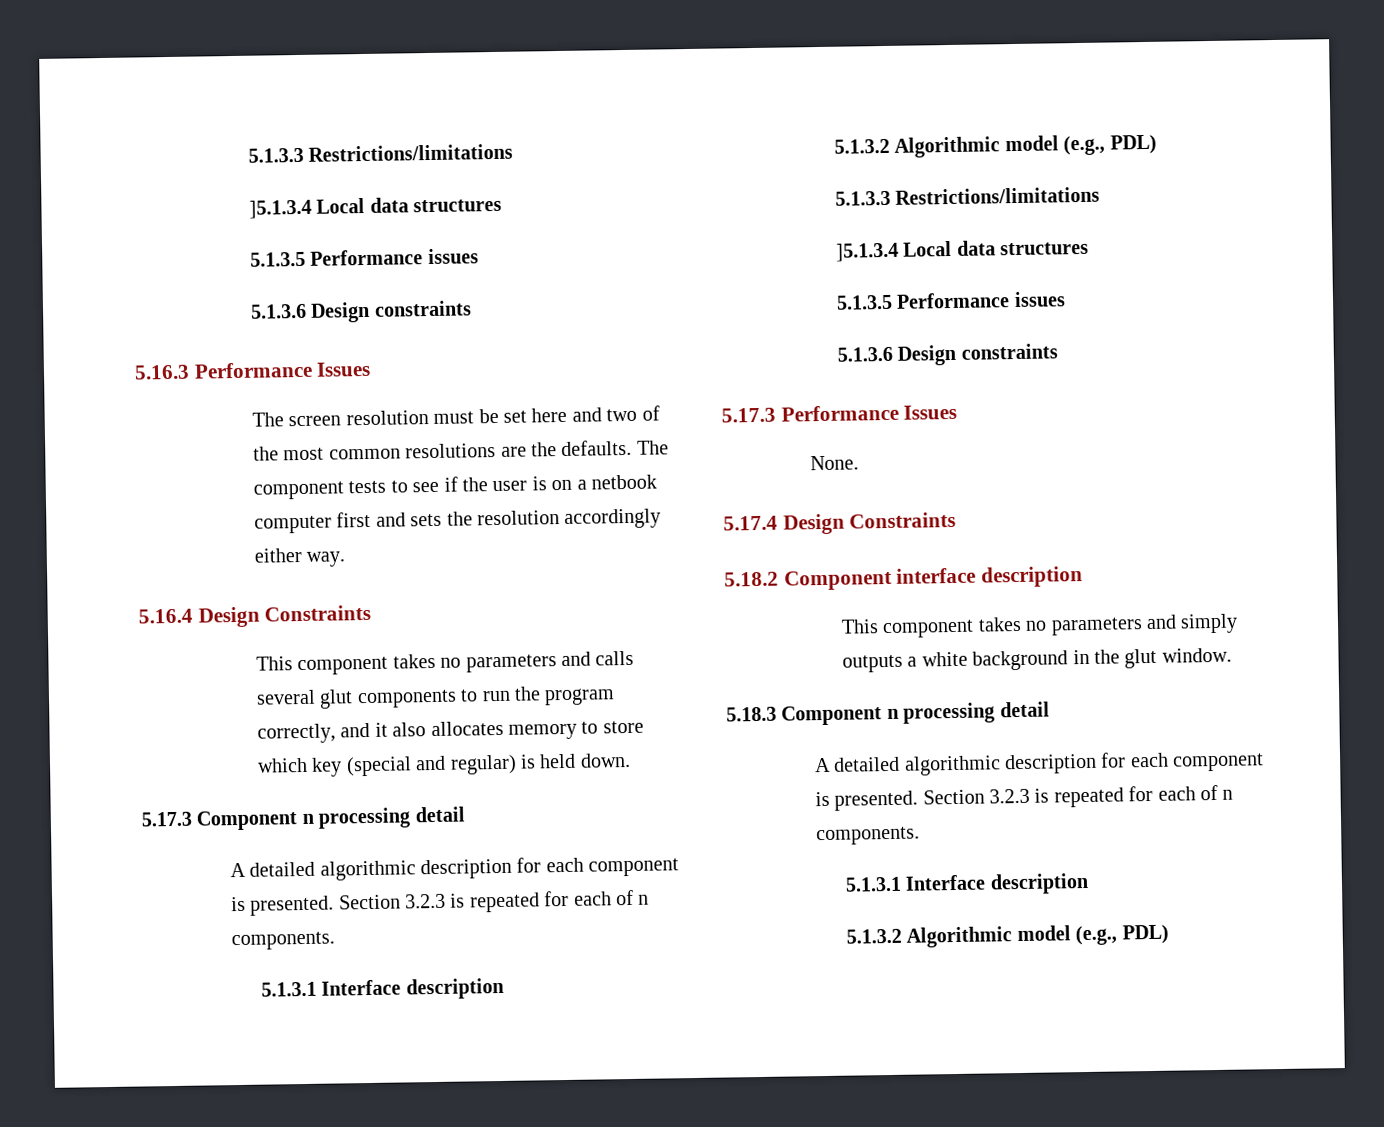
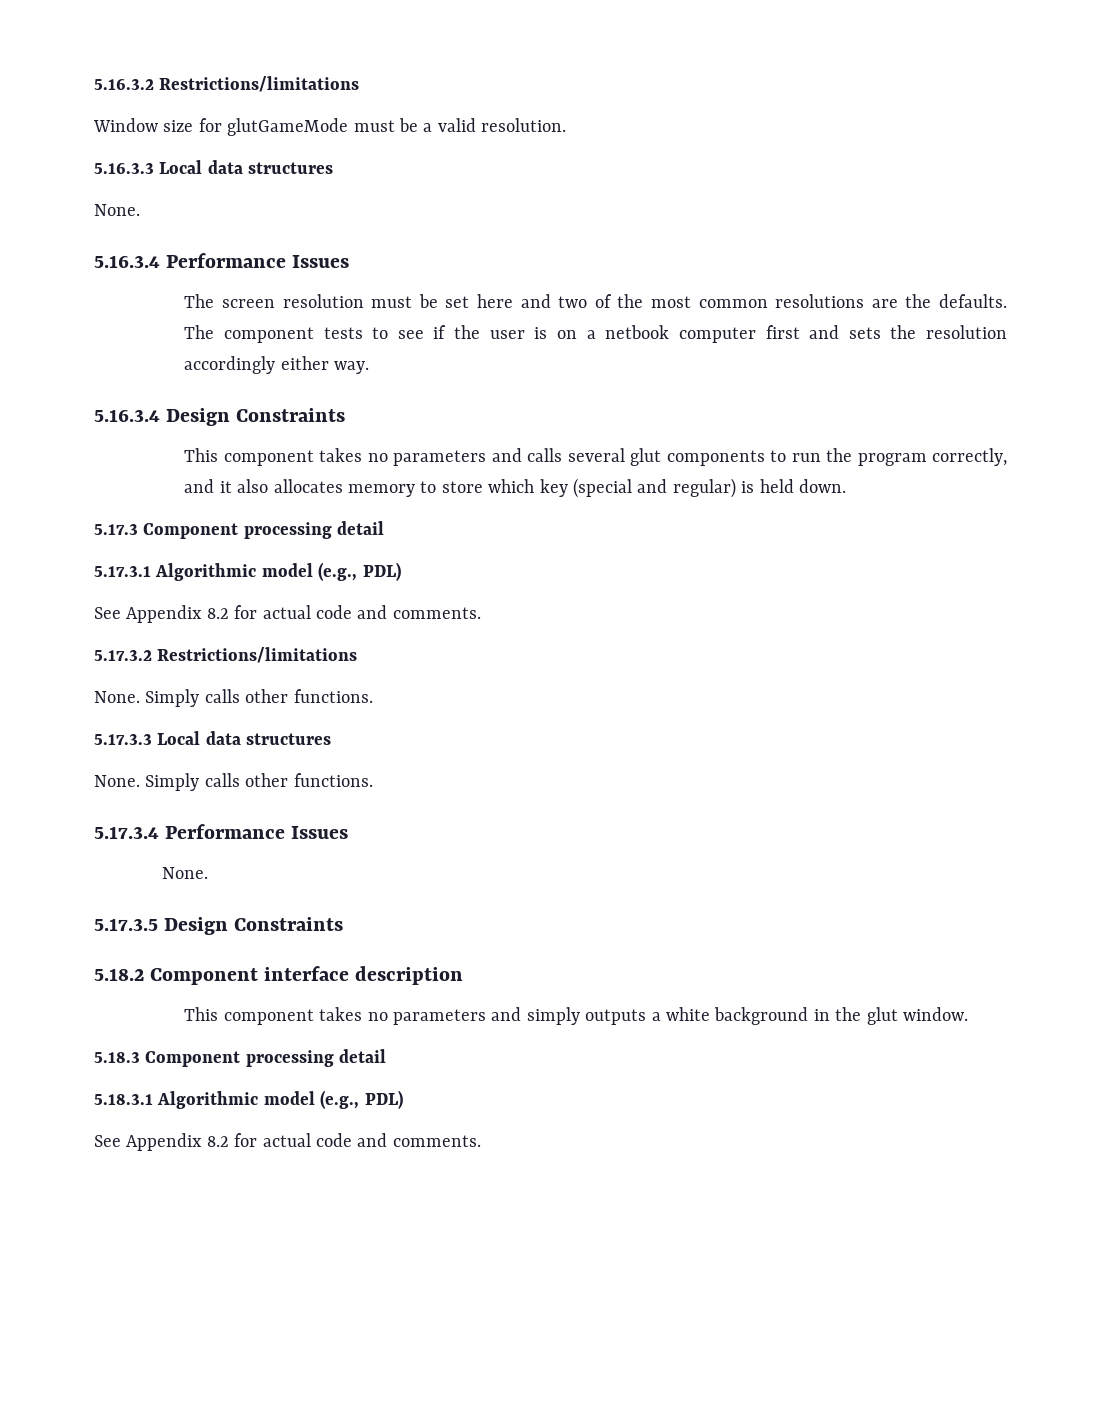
[248,143,514,163] [249,197,503,219] [250,248,479,267] [250,300,472,323] [134,364,190,380] 5.1.3.3 Restrictions/limitations // ]5.1.3.4 Local data structures // 5.1.3.5 Performance issues // 5.1.3.6 Design constraints // 5.16.3 -> [94,76,360,92] [93,118,567,136] [94,160,334,174] [94,204,140,216] [94,255,160,268] 5.16.3.2 Restrictions/limitations // Window size for glutGameMode must be a valid resolution. // 5.16.3.3 Local data structures // None. // 5.16.3.4
[138,608,193,624] 5.16.4 -> [94,409,160,422] 5.16.3.4
[301,806,465,829] [229,857,680,881] [230,889,650,916] [230,931,335,951] [261,977,504,1000] [834,134,1157,158] [835,186,1101,206] [836,240,1090,262] [836,291,1066,310] [837,343,1058,366] [721,407,776,423] n processing detail // A detailed algorithmic description for each component is presented. Section 3.2.3 is repeated for each of n components. // 5.1.3.1 Interface description // 5.1.3.2 Algorithmic model (e.g., PDL) // 5.1.3.3 Restrictions/limitations // ]5.1.3.4 Local data structures // 5.1.3.5 Performance issues // 5.1.3.6 Design constraints // 5.17.3 -> [243,521,385,539] [94,562,401,581] [94,605,481,623] [94,647,358,663] [94,689,373,707] [94,731,332,745] [94,773,373,791] [94,826,159,839] processing detail // 5.17.3.1 Algorithmic model (e.g., PDL) // See Appendix 8.2 for actual code and comments. // 5.17.3.2 Restrictions/limitations // None. Simply calls other functions. // 5.17.3.3 Local data structures // None. Simply calls other functions. // 5.17.3.4
[723,515,778,531] 5.17.4 -> [94,918,158,931] 5.17.3.5
[886,701,1050,724] [814,752,1265,776] [814,784,1234,811] [815,826,920,846] [845,872,1089,895] [846,924,1169,948] n processing detail // A detailed algorithmic description for each component is presented. Section 3.2.3 is repeated for each of n components. // 5.1.3.1 Interface description // 5.1.3.2 Algorithmic model (e.g., PDL) -> [245,1049,387,1067] [94,1090,403,1109] [94,1133,481,1151] processing detail // 5.18.3.1 Algorithmic model (e.g., PDL) // See Appendix 8.2 for actual code and comments.

